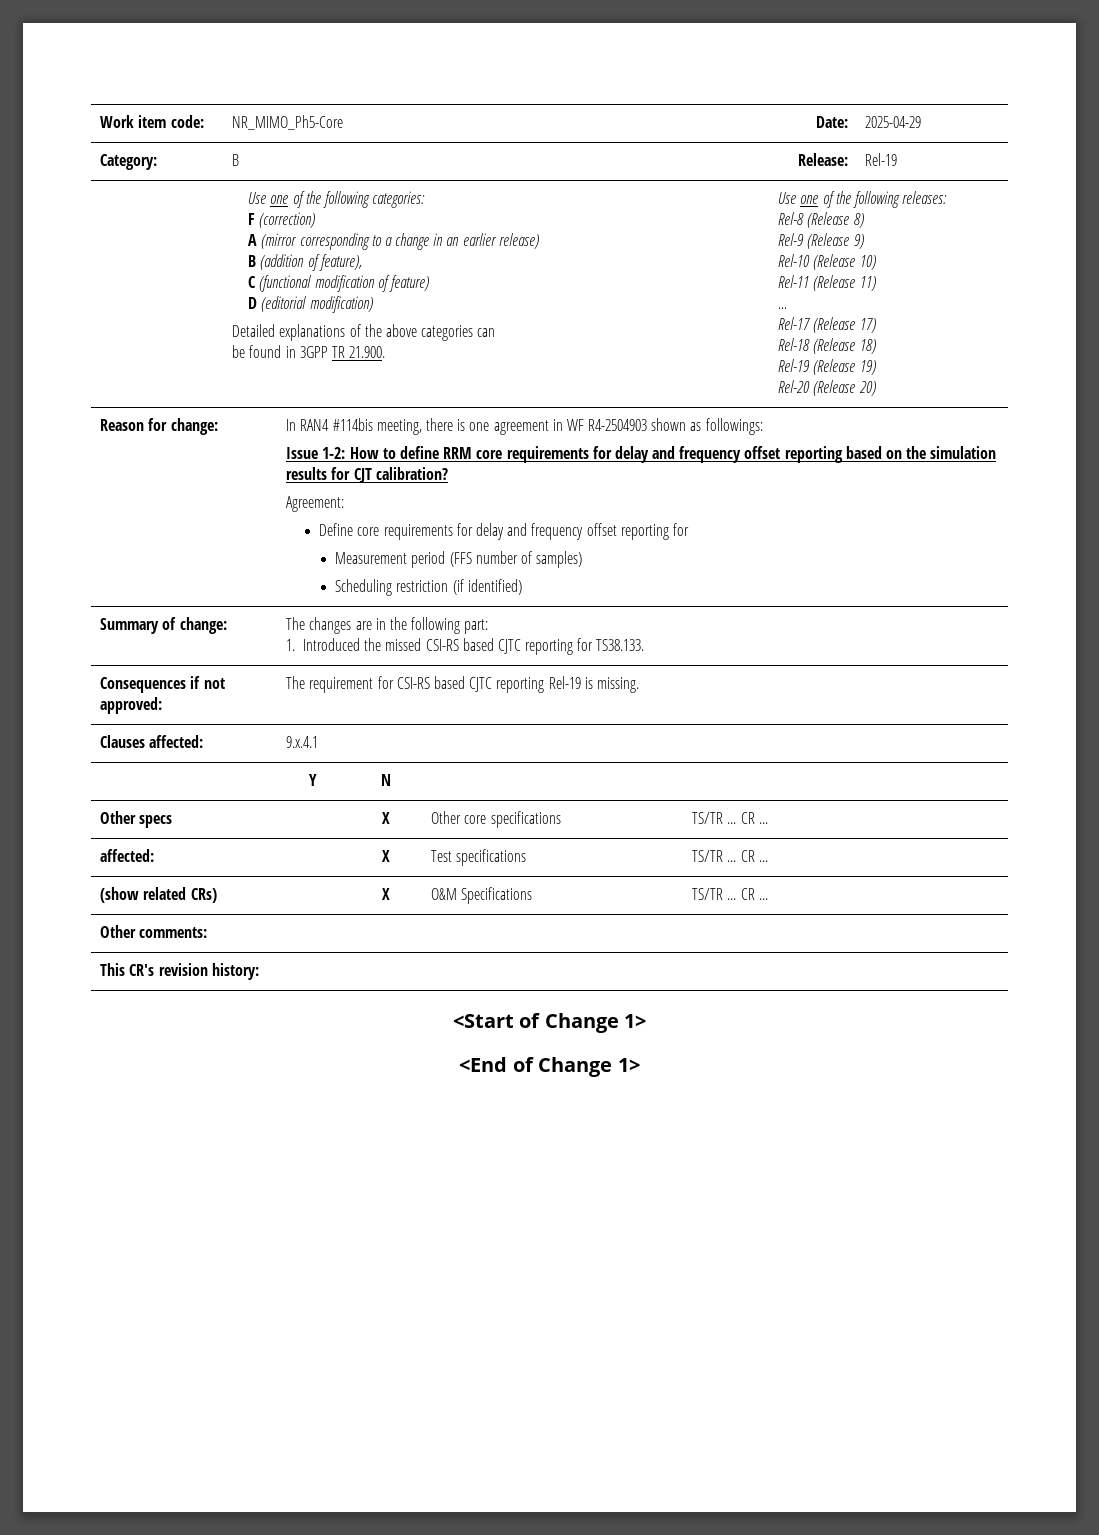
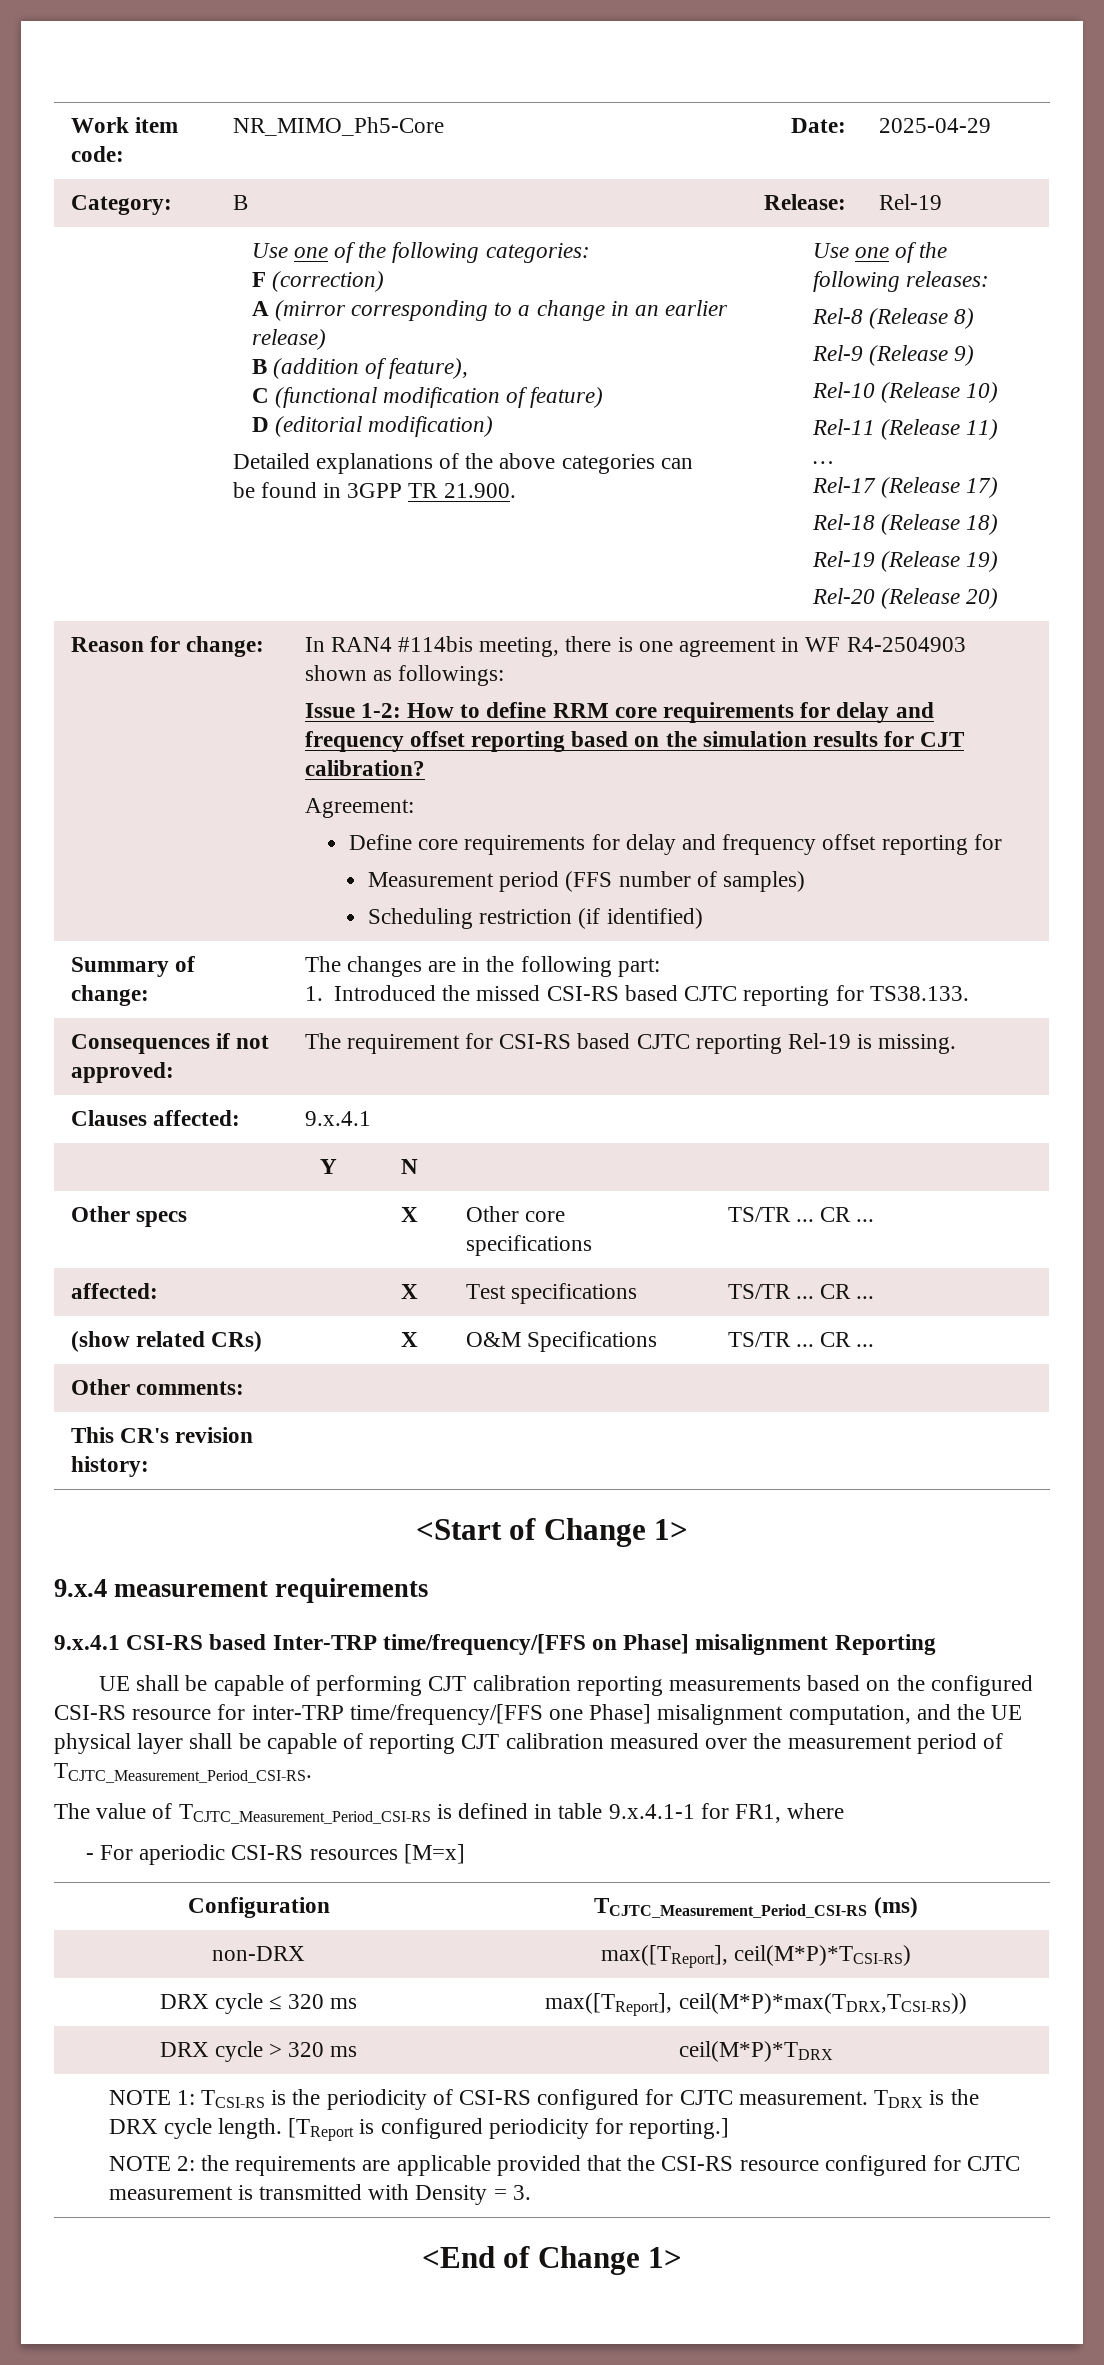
(647, 1021) none -> [54,1578,429,1603] [54,1634,936,1655] [99,1675,1033,1696] [54,1704,1023,1725] [54,1733,1003,1754] [54,1763,312,1783] [54,1803,845,1824] [85,1844,465,1865] [187,1897,330,1918] [594,1897,918,1918] [212,1946,305,1961] [600,1945,912,1968] [159,1993,358,2014] [545,1993,967,2016] [159,2041,358,2062] [679,2041,833,2062] [108,2089,979,2110] [108,2118,730,2141] [108,2155,1021,2176] [108,2184,531,2205] // 9.x.4 measurement requirements // 9.x.4.1 CSI-RS based Inter-TRP time/frequency/[FFS on Phase] misalignment Reporting // UE shall be capable of performing CJT calibration reporting measurements based on the configured CSI-RS resource for inter-TRP time/frequency/[FFS one Phase] misalignment computation, and the UE physical layer shall be capable of reporting CJT calibration measured over the measurement period of TCJTC_Measurement_Period_CSI-RS. // The value of TCJTC_Measurement_Period_CSI-RS is defined in table 9.x.4.1-1 for FR1, where // - For aperiodic CSI-RS resources [M=x] // Configuration | TCJTC_Measurement_Period_CSI-RS (ms) // non-DRX | max([TReport], ceil(M*P)*TCSI-RS) // DRX cycle ≤ 320 ms | max([TReport], ceil(M*P)*max(TDRX,TCSI-RS)) // DRX cycle > 320 ms | ceil(M*P)*TDRX // NOTE 1: TCSI-RS is the periodicity of CSI-RS configured for CJTC measurement. TDRX is the DRX cycle length. [TReport is configured periodicity for reporting.] // NOTE 2: the requirements are applicable provided that the CSI-RS resource configured for CJTC measurement is transmitted with Density = 3.

